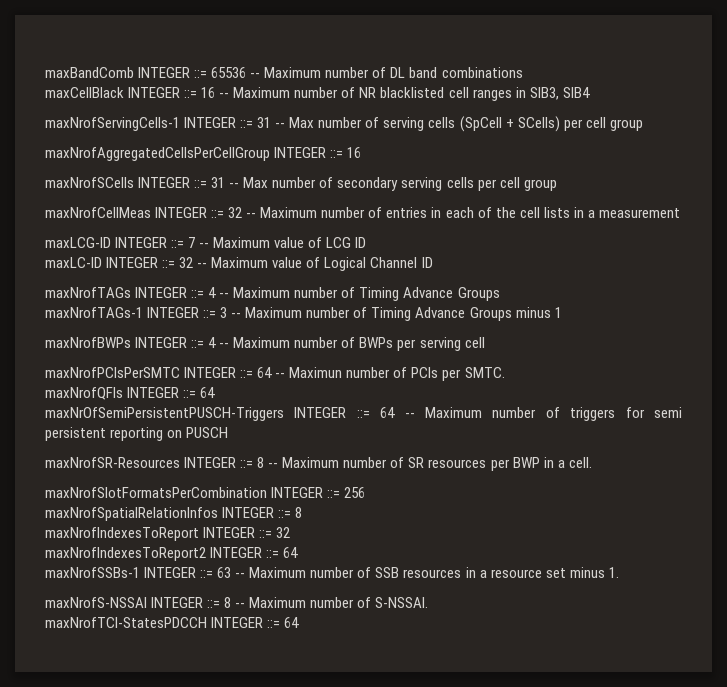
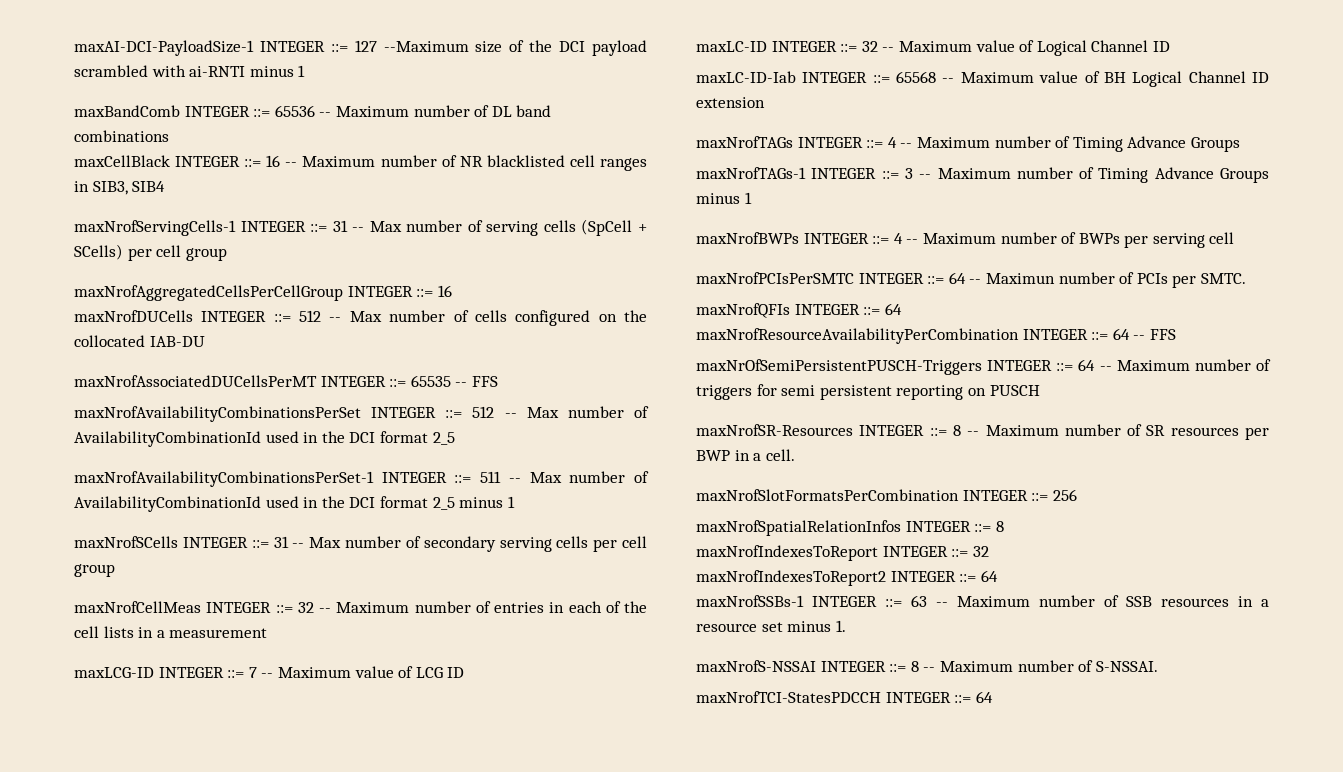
(45, 72) none -> [74,40,647,56] [74,65,306,77] maxAI-DCI-PayloadSize-1 INTEGER ::= 127 --Maximum size of the DCI payload scrambled with ai-RNTI minus 1 //
(362, 152) none -> [74,310,648,326] [74,335,205,347] [74,375,498,387] [74,406,650,422] [74,431,455,447] [74,471,649,487] [74,496,515,512] // maxNrofDUCells INTEGER ::= 512 -- Max number of cells configured on the collocated IAB-DU // maxNrofAssociatedDUCellsPerMT INTEGER ::= 65535 -- FFS // maxNrofAvailabilityCombinationsPerSet INTEGER ::= 512 -- Max number of AvailabilityCombinationId used in the DCI format 2_5 // maxNrofAvailabilityCombinationsPerSet-1 INTEGER ::= 511 -- Max number of AvailabilityCombinationId used in the DCI format 2_5 minus 1
(433, 262) none -> [696,71,1269,87] [696,97,765,108] // maxLC-ID-Iab INTEGER ::= 65568 -- Maximum value of BH Logical Channel ID extension
(216, 392) none -> [696,328,1176,344] // maxNrofResourceAvailabilityPerCombination INTEGER ::= 64 -- FFS

